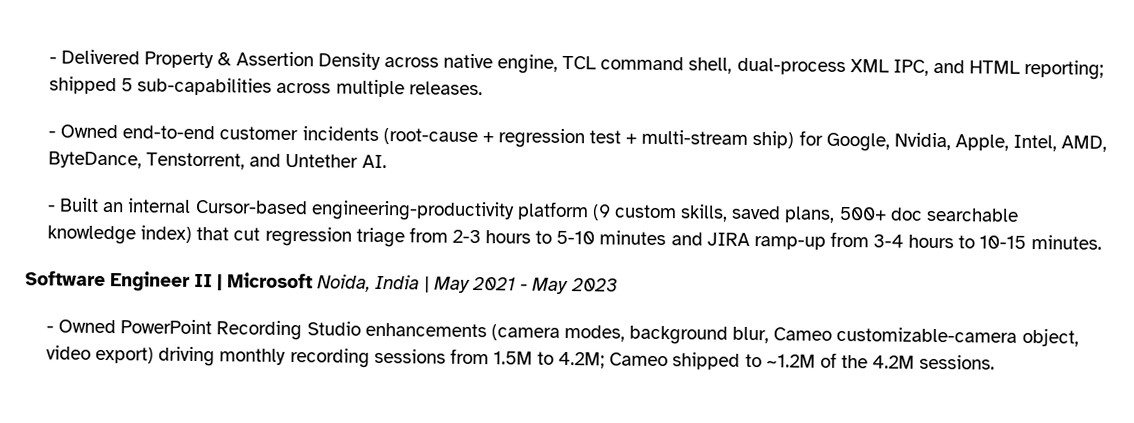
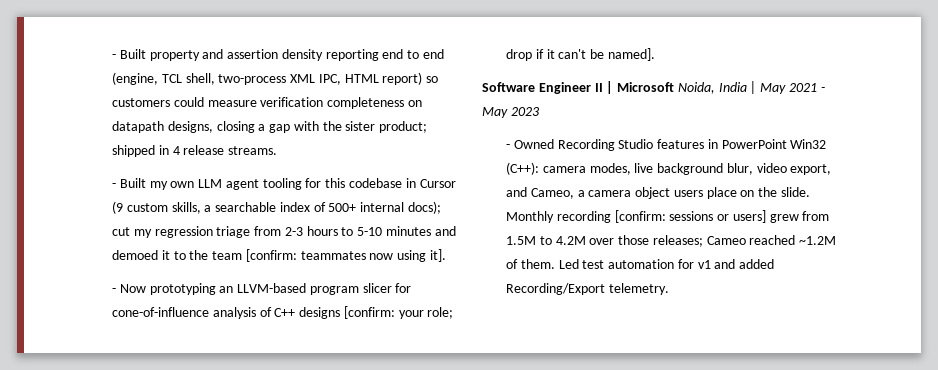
[48,49,1105,80] [48,76,483,98] [47,124,1108,152] [47,151,387,170] [46,197,1019,223] [46,225,261,245] - Delivered Property & Assertion Density across native engine, TCL command shell, dual-process XML IPC, and HTML reporting; shipped 5 sub-capabilities across multiple releases. // - Owned end-to-end customer incidents (root-cause + regression test + multi-stream ship) for Google, Nvidia, Apple, Intel, AMD, ByteDance, Tenstorrent, and Untether AI. // - Built an internal Cursor-based engineering-productivity platform (9 custom skills, saved plans, 500+ doc searchable knowledge index) that cut -> [111,49,444,61] [111,72,439,85] [111,97,422,109] [111,121,428,133] [111,145,278,157] [111,178,456,190] [111,201,441,214] [111,227,152,238] - Built property and assertion density reporting end to end (engine, TCL shell, two-process XML IPC, HTML report) so customers could measure verification completeness on datapath designs, closing a gap with the sister product; shipped in 4 release streams. // - Built my own LLM agent tooling for this codebase in Cursor (9 custom skills, a searchable index of 500+ internal docs); cut my
[706,231,1102,250] JIRA ramp-up from 3-4 hours to 10-15 minutes. -> [111,249,446,262] [111,283,412,295] [111,306,454,319] [505,48,655,61] demoed it to the team [confirm: teammates now using it]. // - Now prototyping an LLVM-based program slicer for cone-of-influence analysis of C++ designs [confirm: your role; drop if it can't be named].
[120,319,213,335] PowerPoint -> (554, 144) none
[364,322,1079,347] [45,345,996,370] enhancements (camera modes, background blur, Cameo customizable-camera object, video export) driving monthly recording sessions from 1.5M to 4.2M; Cameo shipped to ~1.2M of the 4.2M sessions. -> [657,139,827,149] [505,162,832,175] [505,187,810,199] [505,210,830,223] [505,235,837,247] [505,259,775,269] [505,283,669,295] features in PowerPoint Win32 (C++): camera modes, live background blur, video export, and Cameo, a camera object users place on the slide. Monthly recording [confirm: sessions or users] grew from 1.5M to 4.2M over those releases; Cameo reached ~1.2M of them. Led test automation for v1 and added Recording/Export telemetry.

